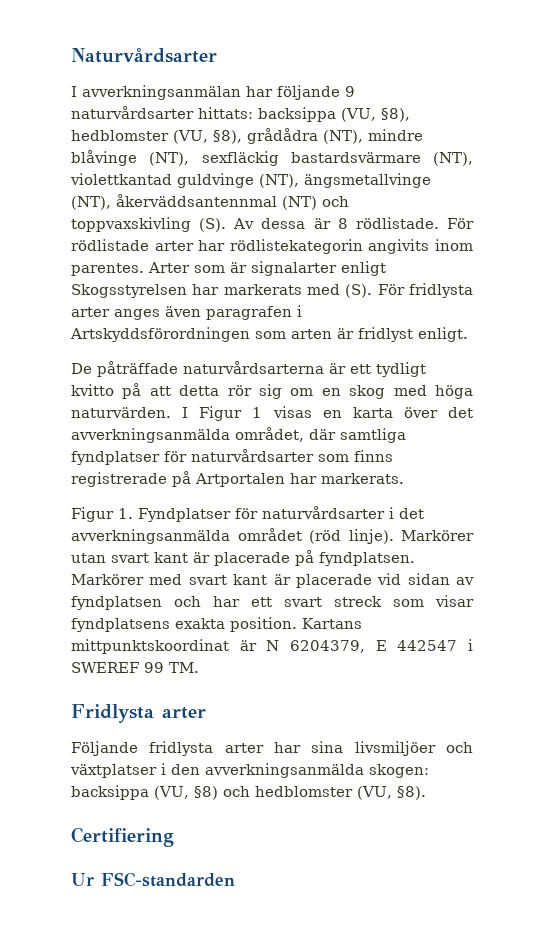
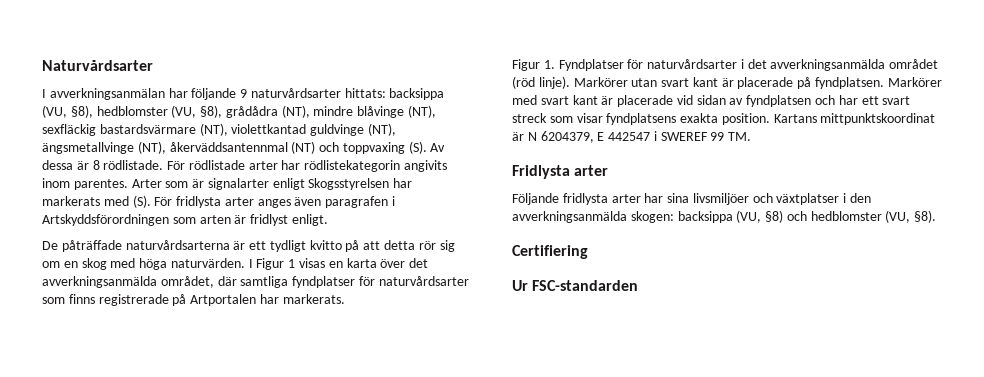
[71,217,191,232] toppvaxskivling -> [342,142,405,154] toppvaxing

